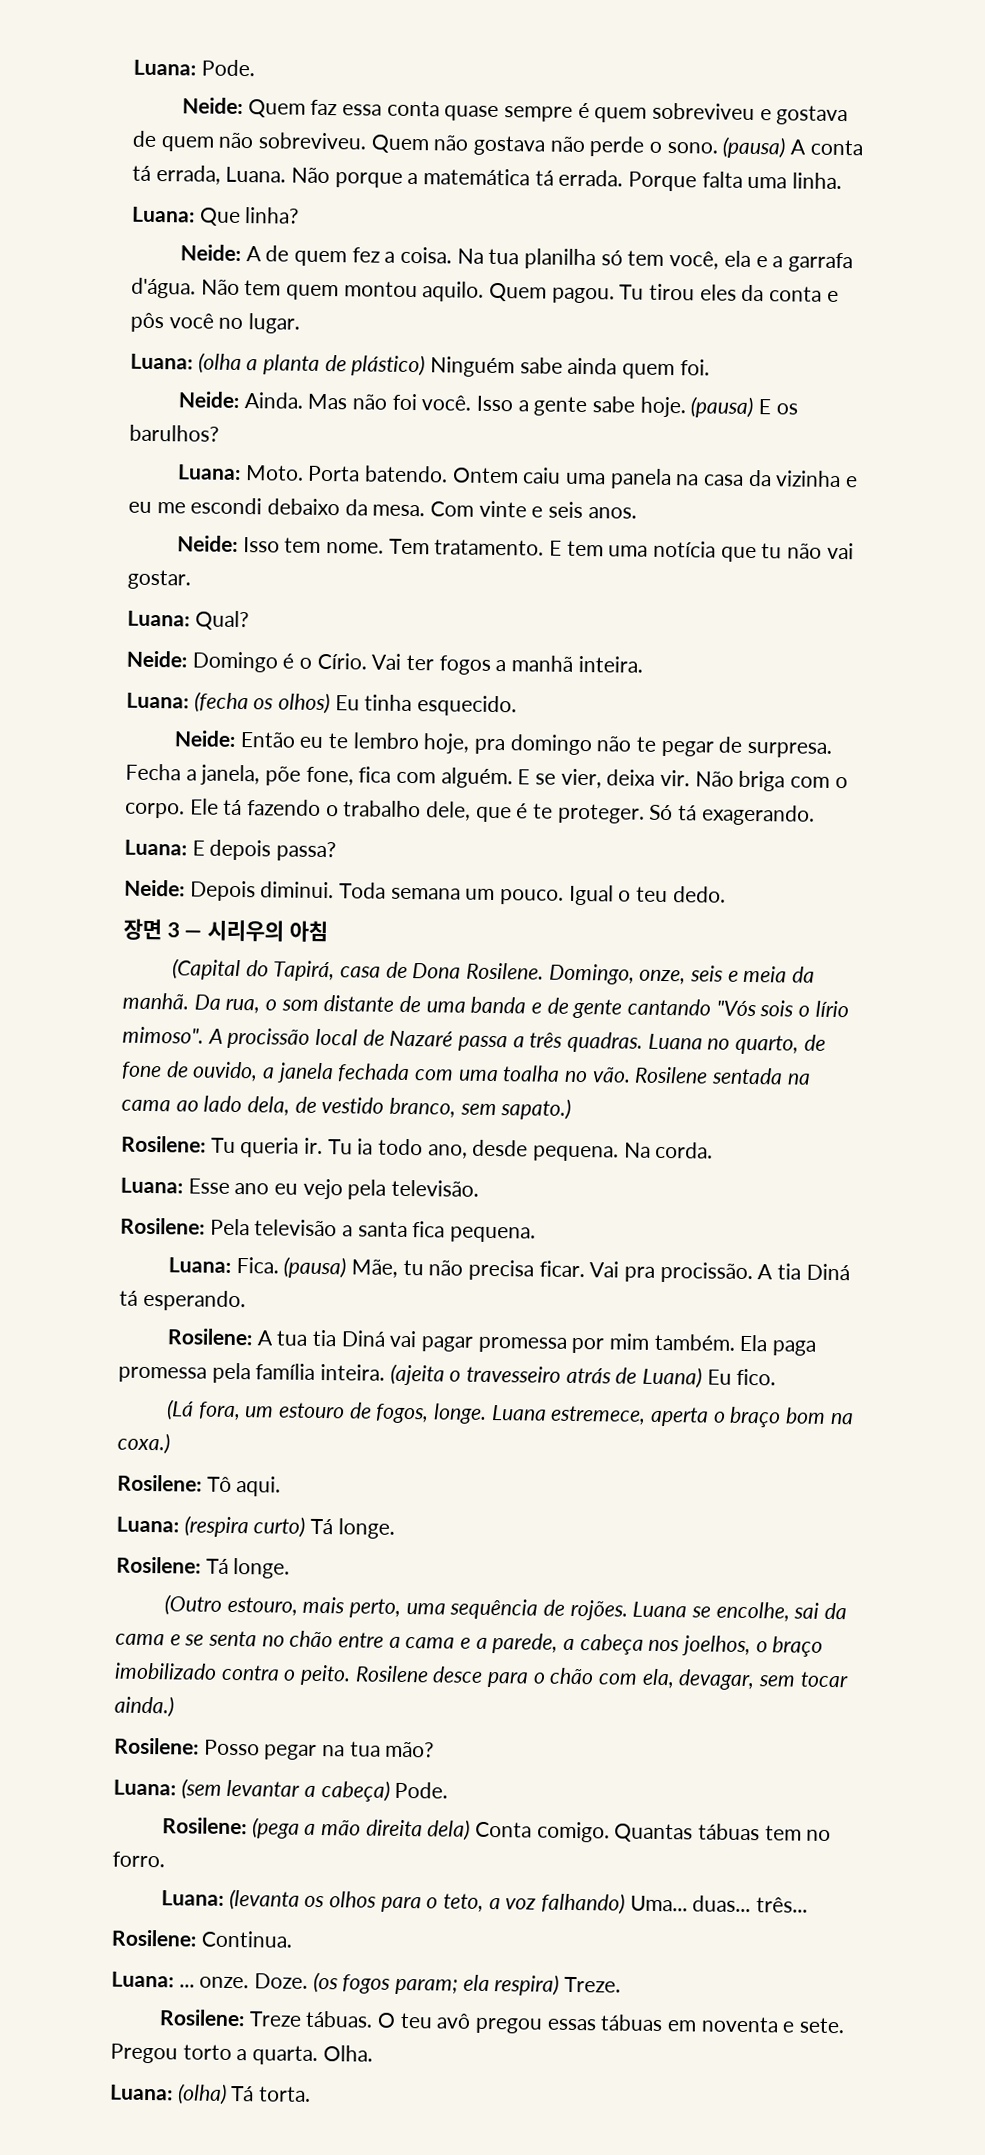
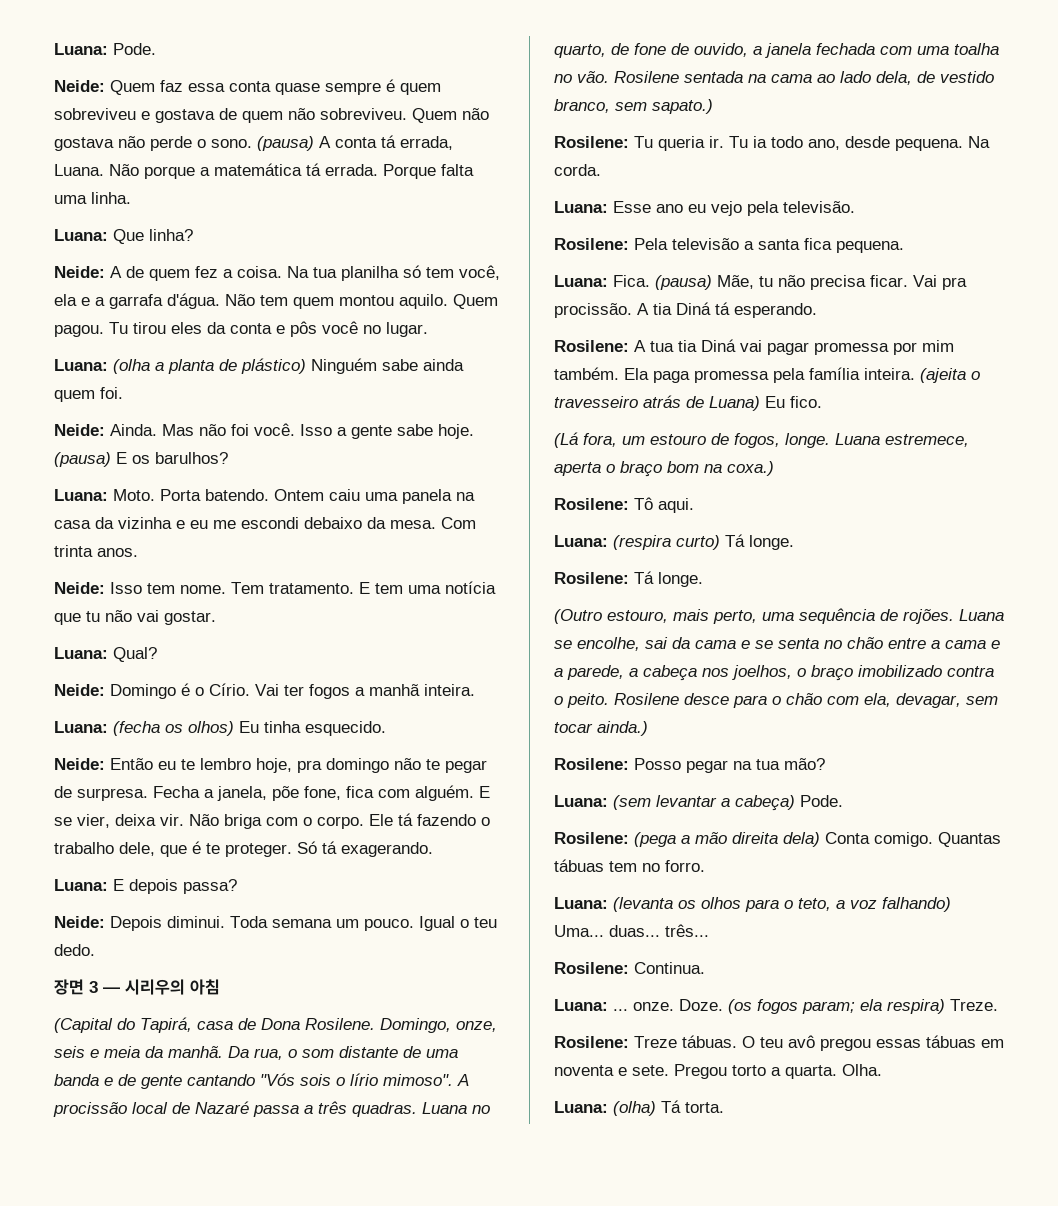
[478,500,584,519] vinte e seis -> [54,545,93,557] trinta

